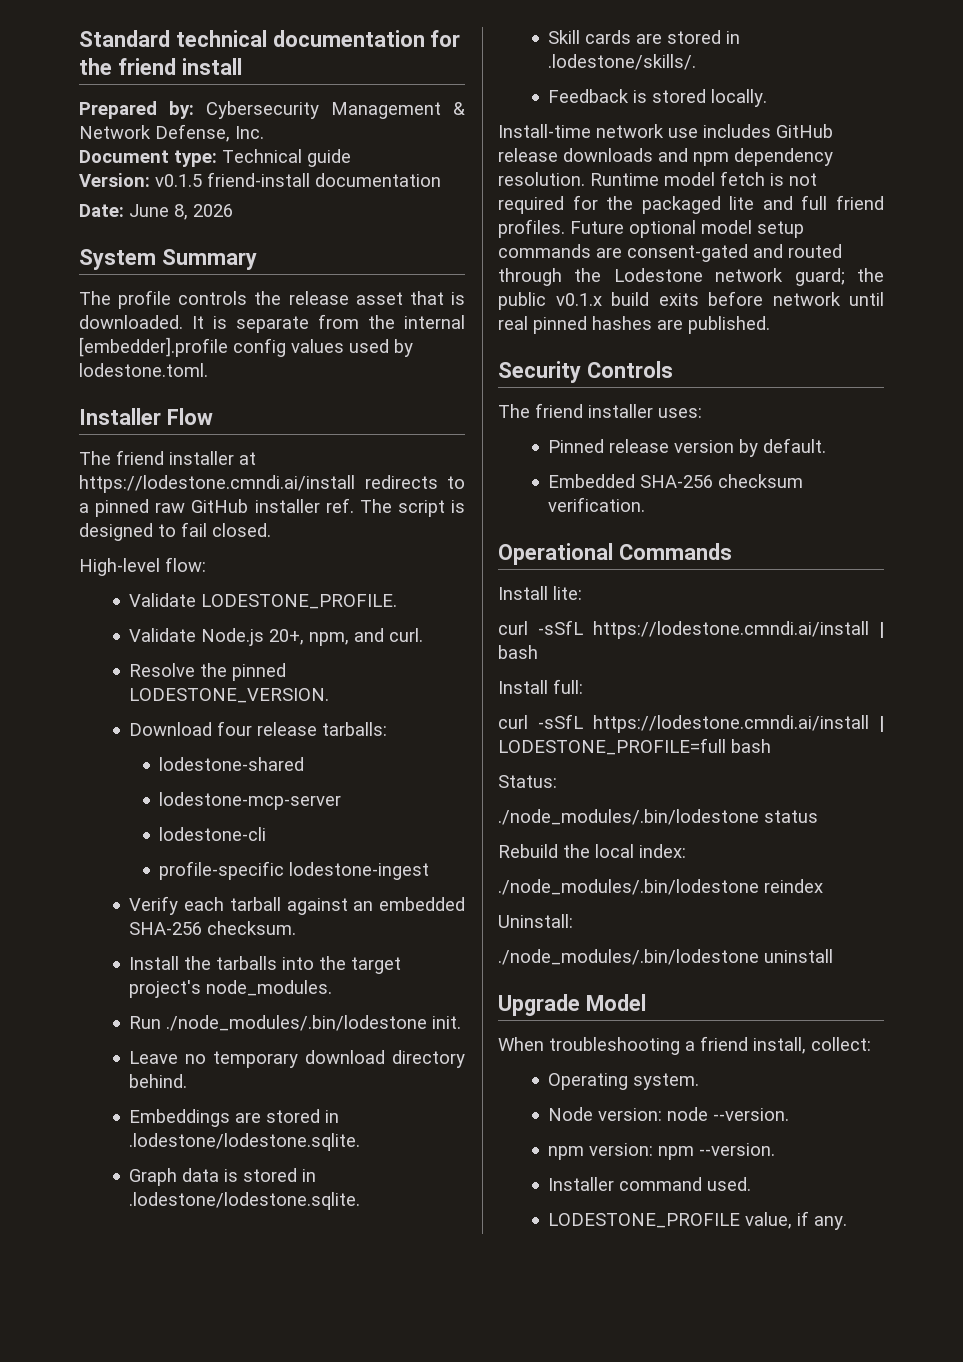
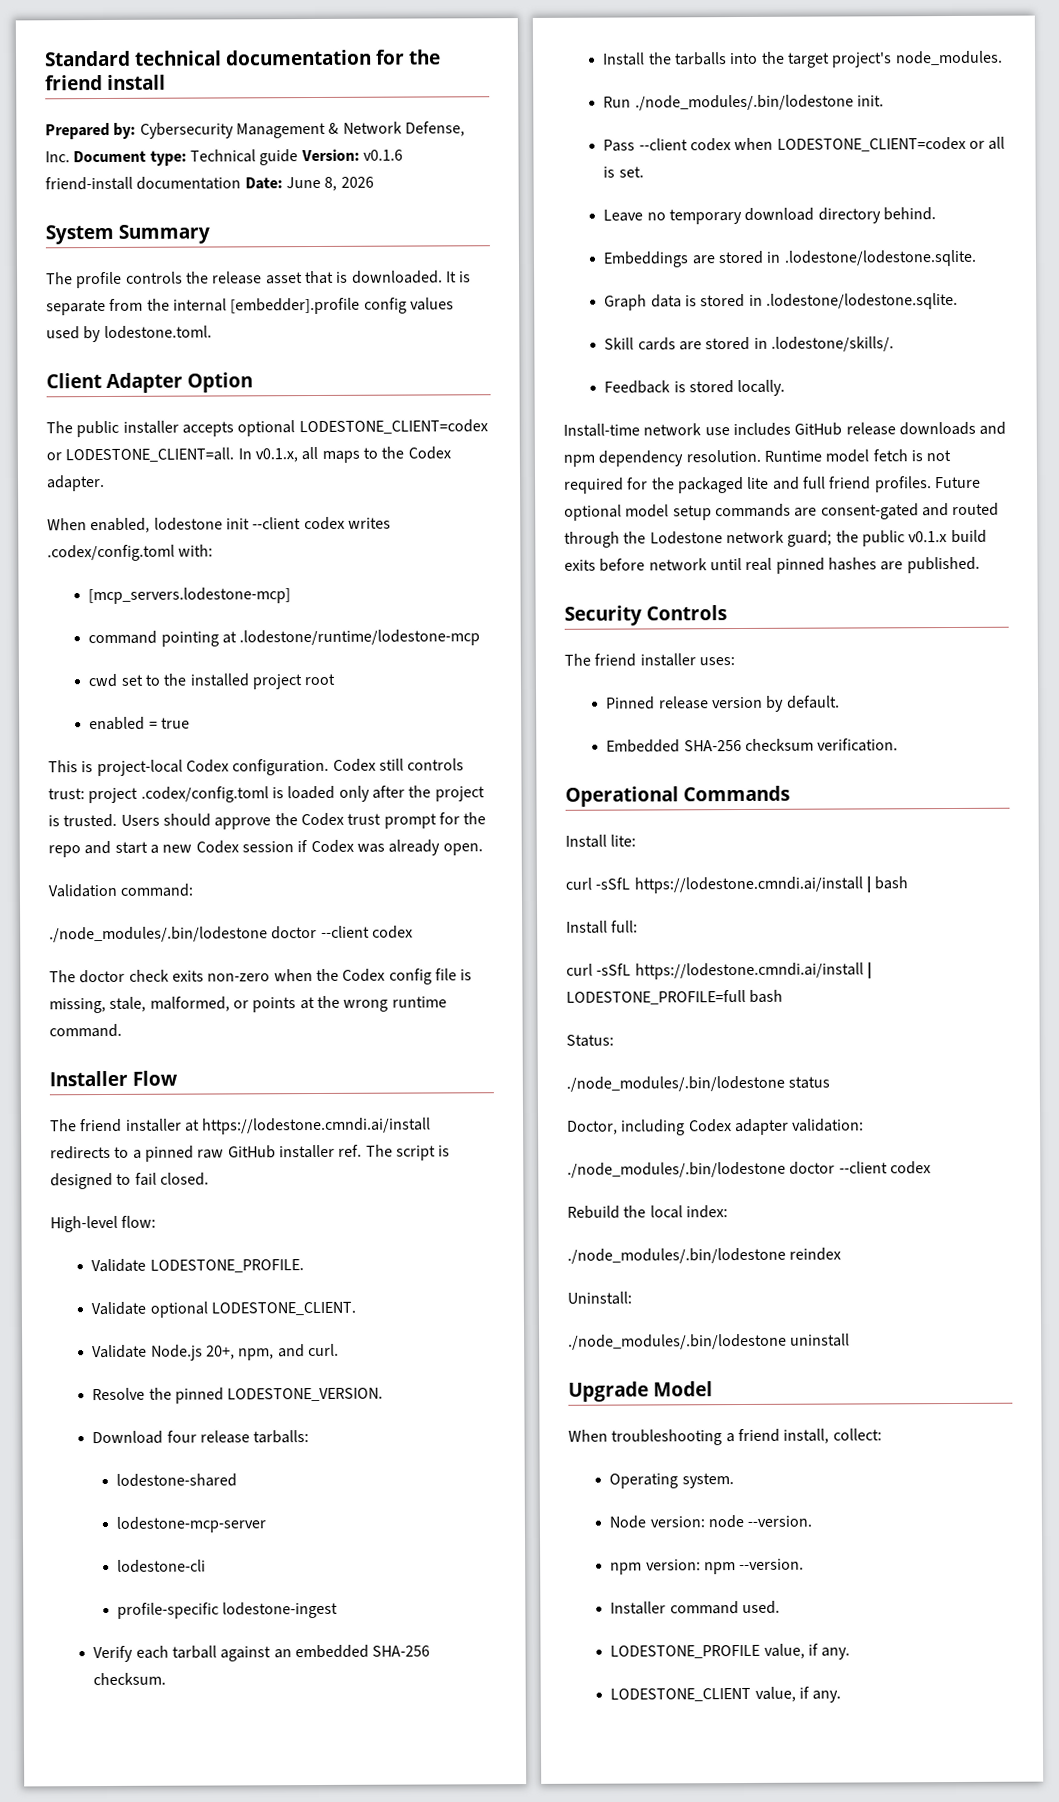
(264, 132) // -> (70, 157) none
[79,173,202,187] // Version: v0.1.5 -> [300,148,403,162] Version: v0.1.6
(441, 180) // -> (242, 183) none
(208, 370) none -> [46,372,253,393] [46,419,488,438] [46,446,451,463] [46,475,105,492] [47,516,391,534] [47,544,214,562] [88,587,292,605] [88,629,481,647] [88,673,336,690] [89,716,191,731] [48,758,465,777] [48,785,485,804] [48,812,487,830] [48,839,483,858] [48,883,194,898] [49,925,413,943] [49,968,473,985] [49,995,447,1014] [49,1023,122,1038] // Client Adapter Option // The public installer accepts optional LODESTONE_CLIENT=codex or LODESTONE_CLIENT=all. In v0.1.x, all maps to the Codex adapter. // When enabled, lodestone init --client codex writes .codex/config.toml with: // [mcp_servers.lodestone-mcp] // command pointing at .lodestone/runtime/lodestone-mcp // cwd set to the installed project root // enabled = true // This is project-local Codex configuration. Codex still controls trust: project .codex/config.toml is loaded only after the project is trusted. Users should approve the Codex trust prompt for the repo and start a new Codex session if Codex was already open. // Validation command: // ./node_modules/.bin/lodestone doctor --client codex // The doctor check exits non-zero when the Codex config file is missing, stale, malformed, or points at the wrong runtime command.
(398, 601) none -> [91,1301,357,1318] // Validate optional LODESTONE_CLIENT.
(462, 1022) none -> [603,136,1006,152] [603,166,644,178] // Pass --client codex when LODESTONE_CLIENT=codex or all is set.
(818, 816) none -> [567,1118,865,1136] [567,1161,931,1178] // Doctor, including Codex adapter validation: // ./node_modules/.bin/lodestone doctor --client codex
(848, 1223) none -> [610,1686,842,1703] // LODESTONE_CLIENT value, if any.

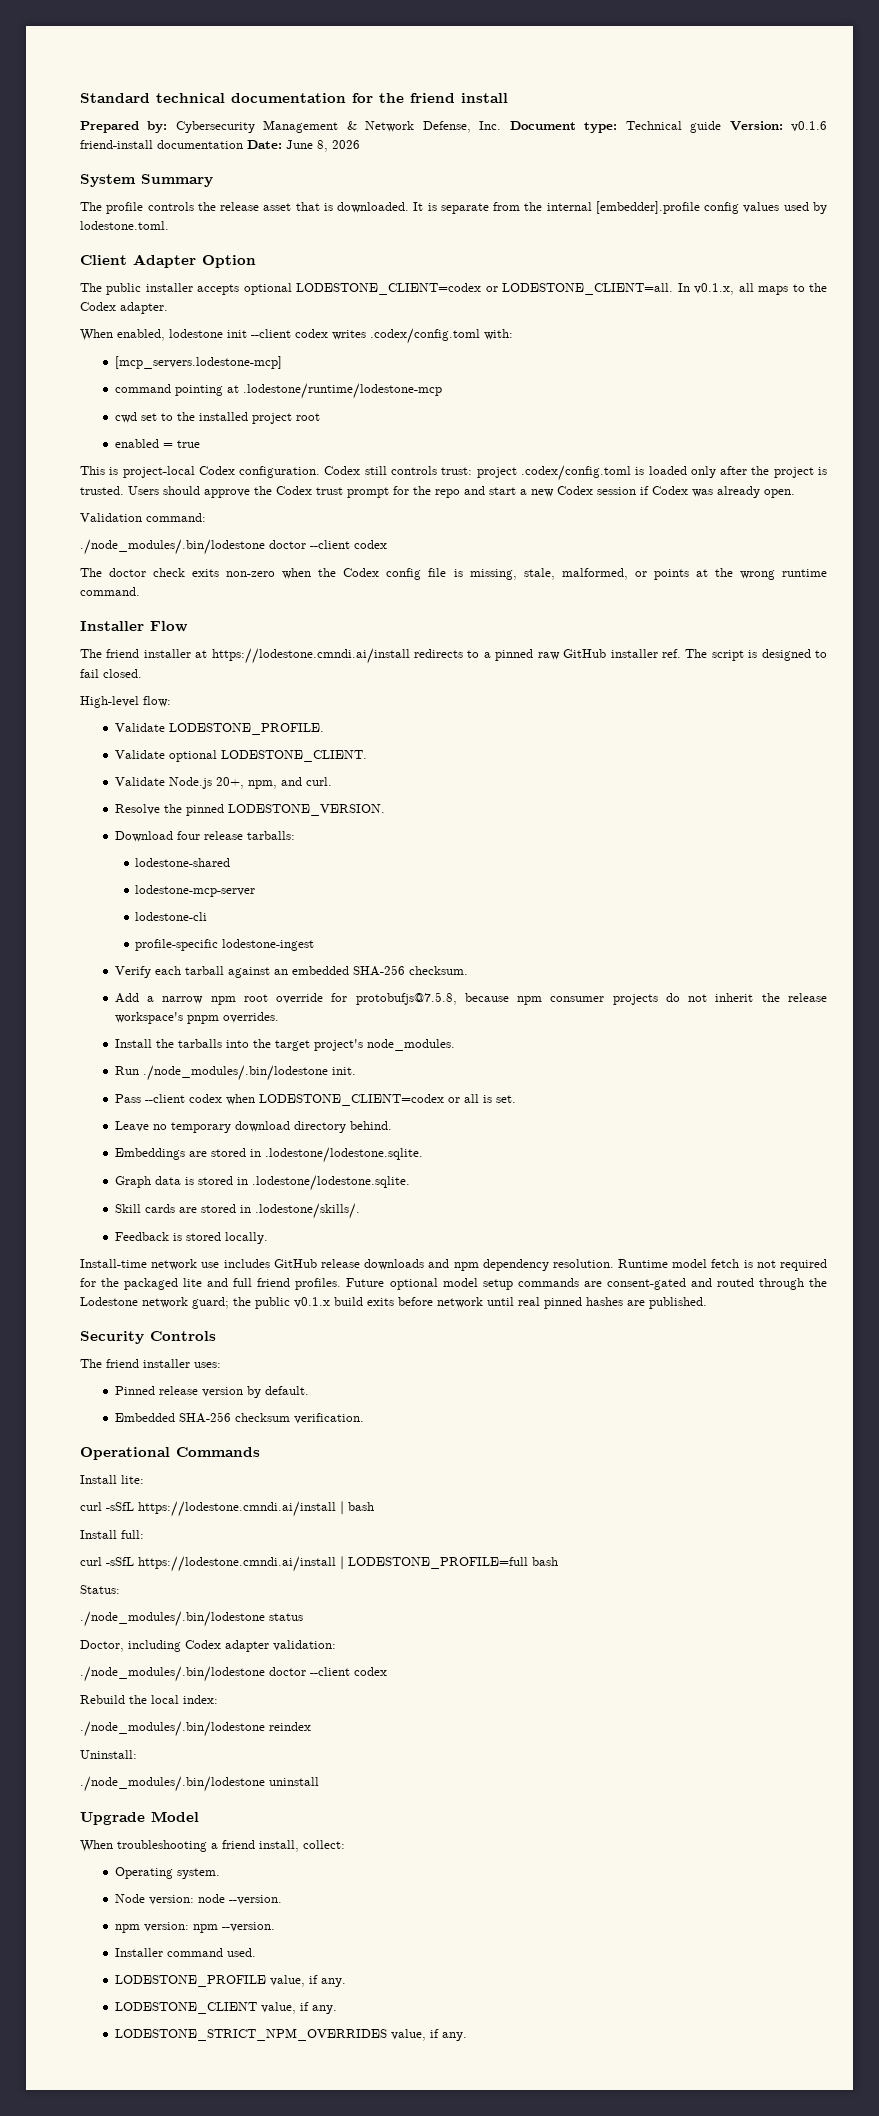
(167, 1679) none -> [114,992,827,1005] [114,1012,279,1024] // Add a narrow npm root override for protobufjs@7.5.8, because npm consumer projects do not inherit the release workspace's pnpm overrides.
(842, 1696) none -> [114,2028,467,2041] // LODESTONE_STRICT_NPM_OVERRIDES value, if any.

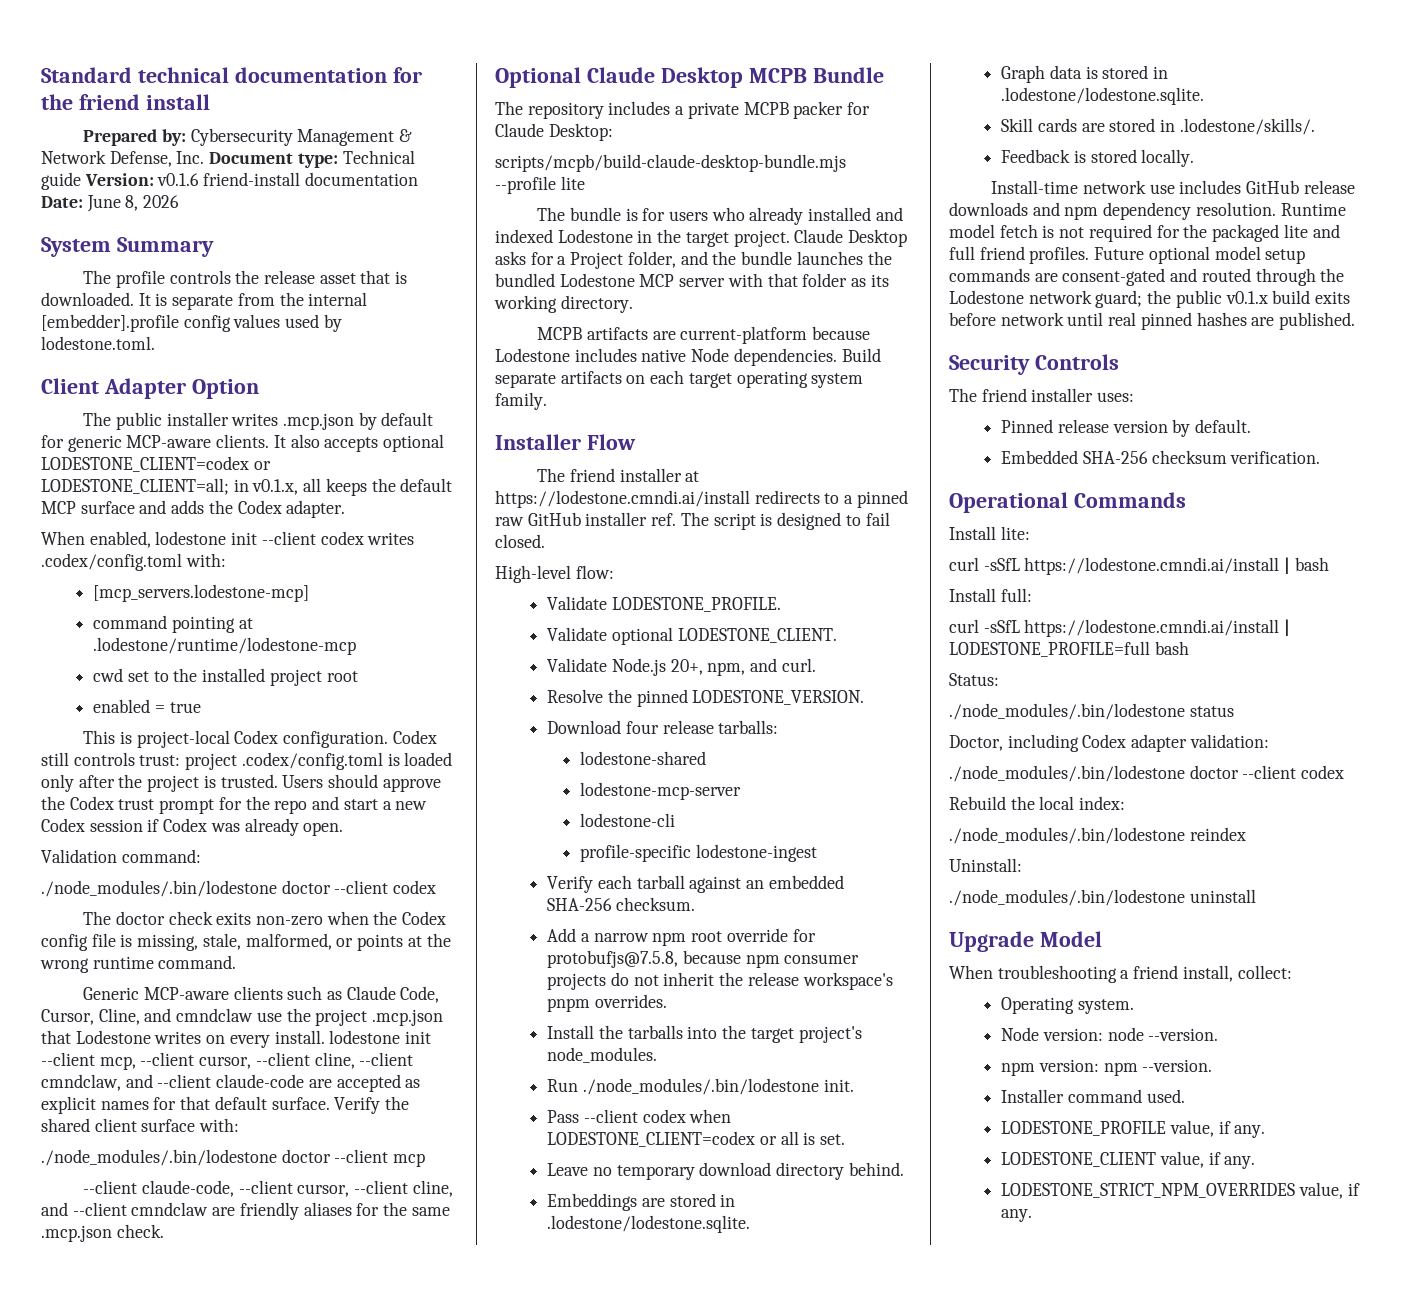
[197,283,805,295] accepts optional LODESTONE_CLIENT=codex or LODESTONE_CLIENT=all. In v0.1.x, all maps to -> [231,412,434,430] [41,434,445,452] [41,456,271,472] [41,478,453,496] [41,500,205,514] writes .mcp.json by default for generic MCP-aware clients. It also accepts optional LODESTONE_CLIENT=codex or LODESTONE_CLIENT=all; in v0.1.x, all keeps the default MCP surface and adds
(140, 591) none -> [83,986,440,1003] [41,1008,444,1026] [41,1030,432,1048] [41,1052,414,1070] [41,1074,421,1092] [41,1096,410,1114] [41,1118,240,1132] [41,1149,426,1167] [83,1180,453,1197] [41,1202,450,1220] [41,1224,164,1242] [495,67,884,88] [495,101,871,119] [495,123,613,141] [495,154,846,172] [495,176,585,194] [537,207,903,225] [495,229,908,247] [495,251,892,269] [495,273,889,287] [494,295,633,313] [537,326,871,344] [495,348,881,366] [495,370,864,388] [495,392,547,410] // Generic MCP-aware clients such as Claude Code, Cursor, Cline, and cmndclaw use the project .mcp.json that Lodestone writes on every install. lodestone init --client mcp, --client cursor, --client cline, --client cmndclaw, and --client claude-code are accepted as explicit names for that default surface. Verify the shared client surface with: // ./node_modules/.bin/lodestone doctor --client mcp // --client claude-code, --client cursor, --client cline, and --client cmndclaw are friendly aliases for the same .mcp.json check. // Optional Claude Desktop MCPB Bundle // The repository includes a private MCPB packer for Claude Desktop: // scripts/mcpb/build-claude-desktop-bundle.mjs --profile lite // The bundle is for users who already installed and indexed Lodestone in the target project. Claude Desktop asks for a Project folder, and the bundle launches the bundled Lodestone MCP server with that folder as its working directory. // MCPB artifacts are current-platform because Lodestone includes native Node dependencies. Build separate artifacts on each target operating system family.

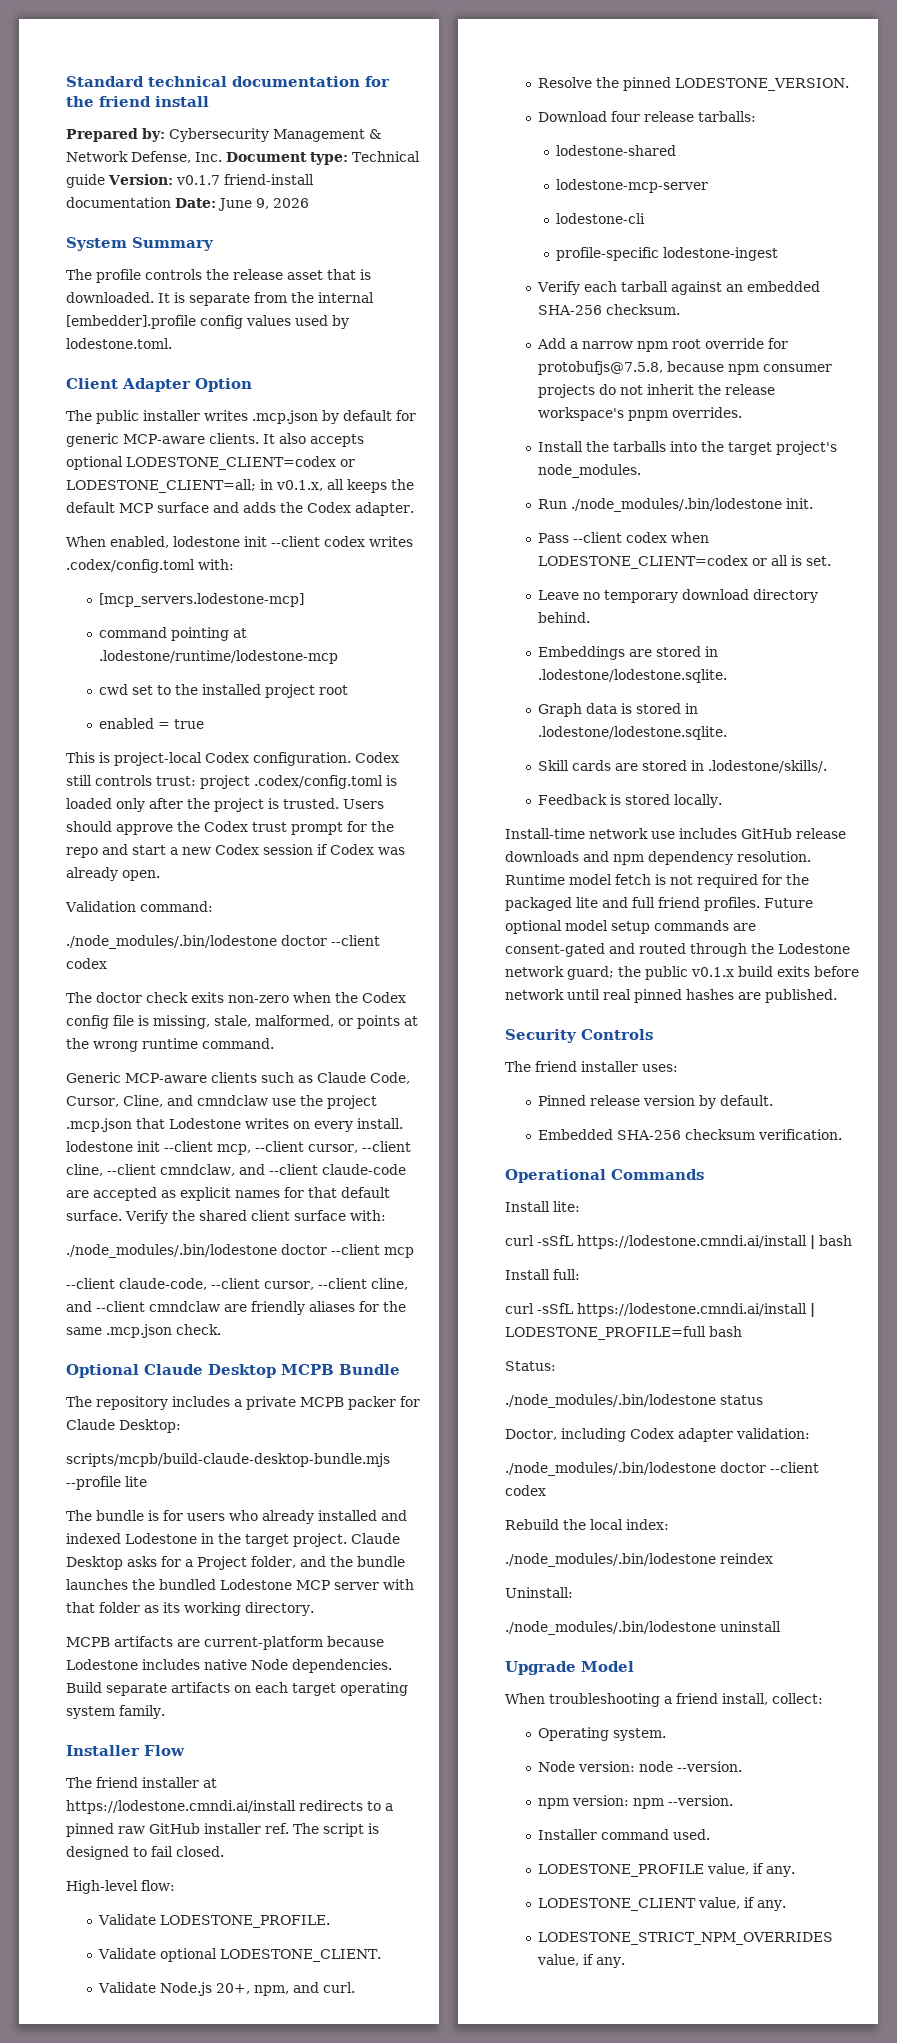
[157,173,200,186] v0.1.6 -> [175,175,220,185] v0.1.7
[125,195,139,211] 8, -> [256,198,269,209] 9,

